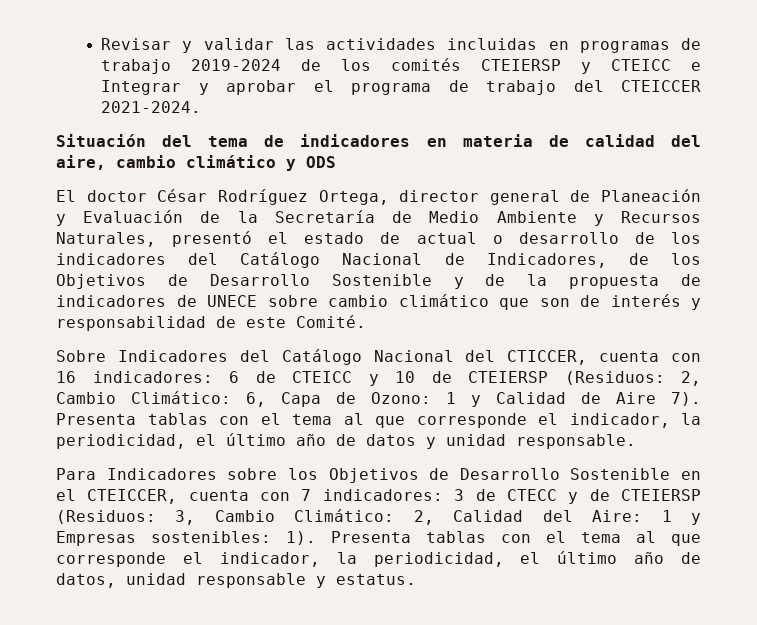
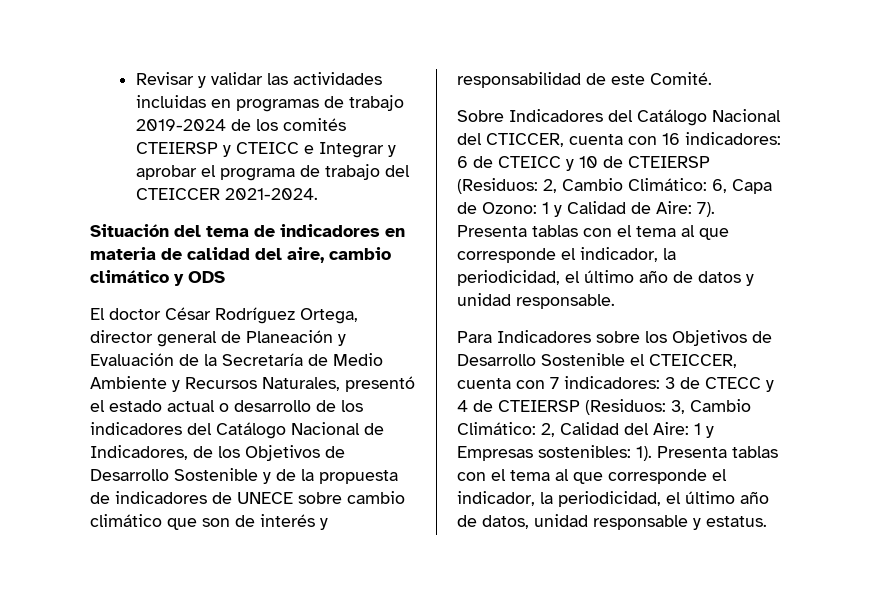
[380,232,401,244] de -> (162, 406) none
[616,392,656,404] Aire -> [656,201,692,214] Aire:
[681,471,701,480] en -> (625, 359) none
(579, 498) none -> [457,400,468,412] 4

